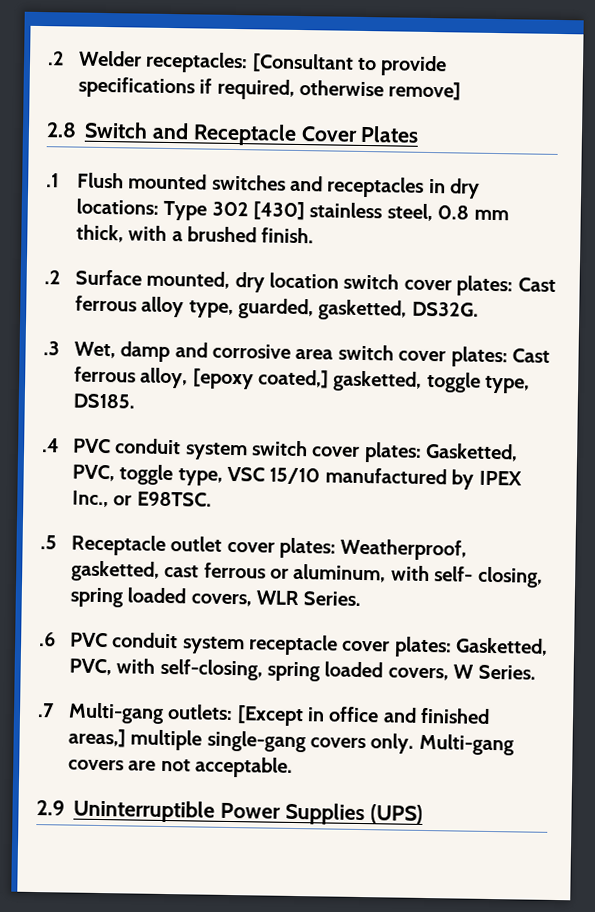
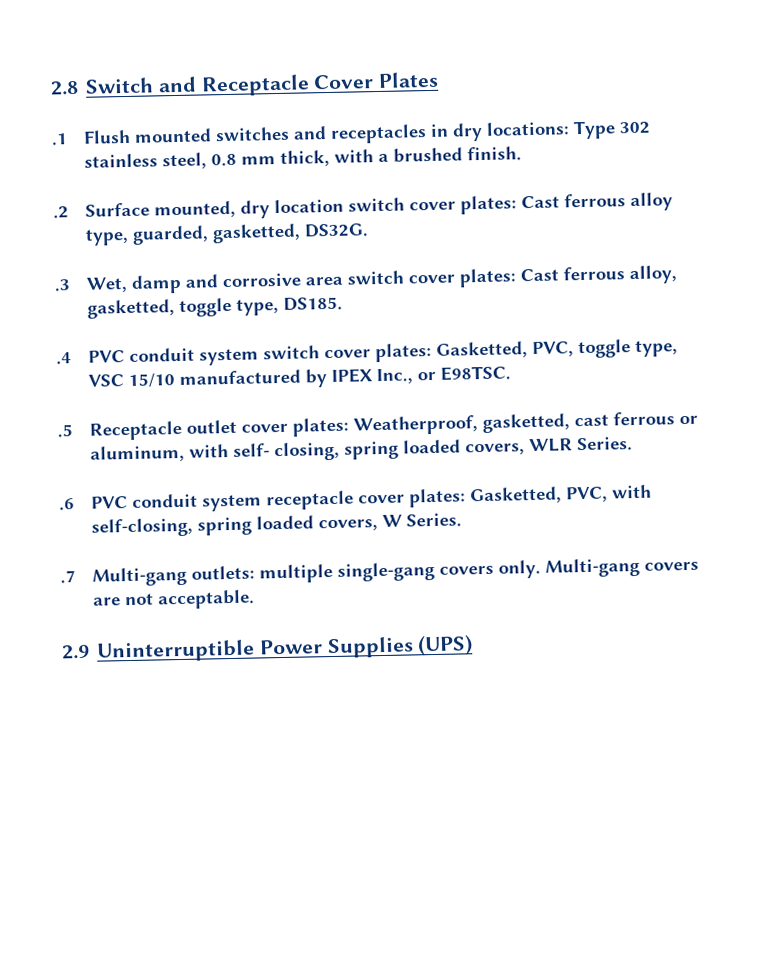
[47,50,448,77] [77,76,462,101] .2 Welder receptacles: [Consultant to provide specifications if required, otherwise remove] // -> (50, 88) none
[253,201,306,221] [430] -> (651, 128) none
[192,368,330,390] [epoxy coated,] -> (677, 275) none
[236,705,491,727] [67,728,126,748] [Except in office and finished areas,] -> (255, 572) none

